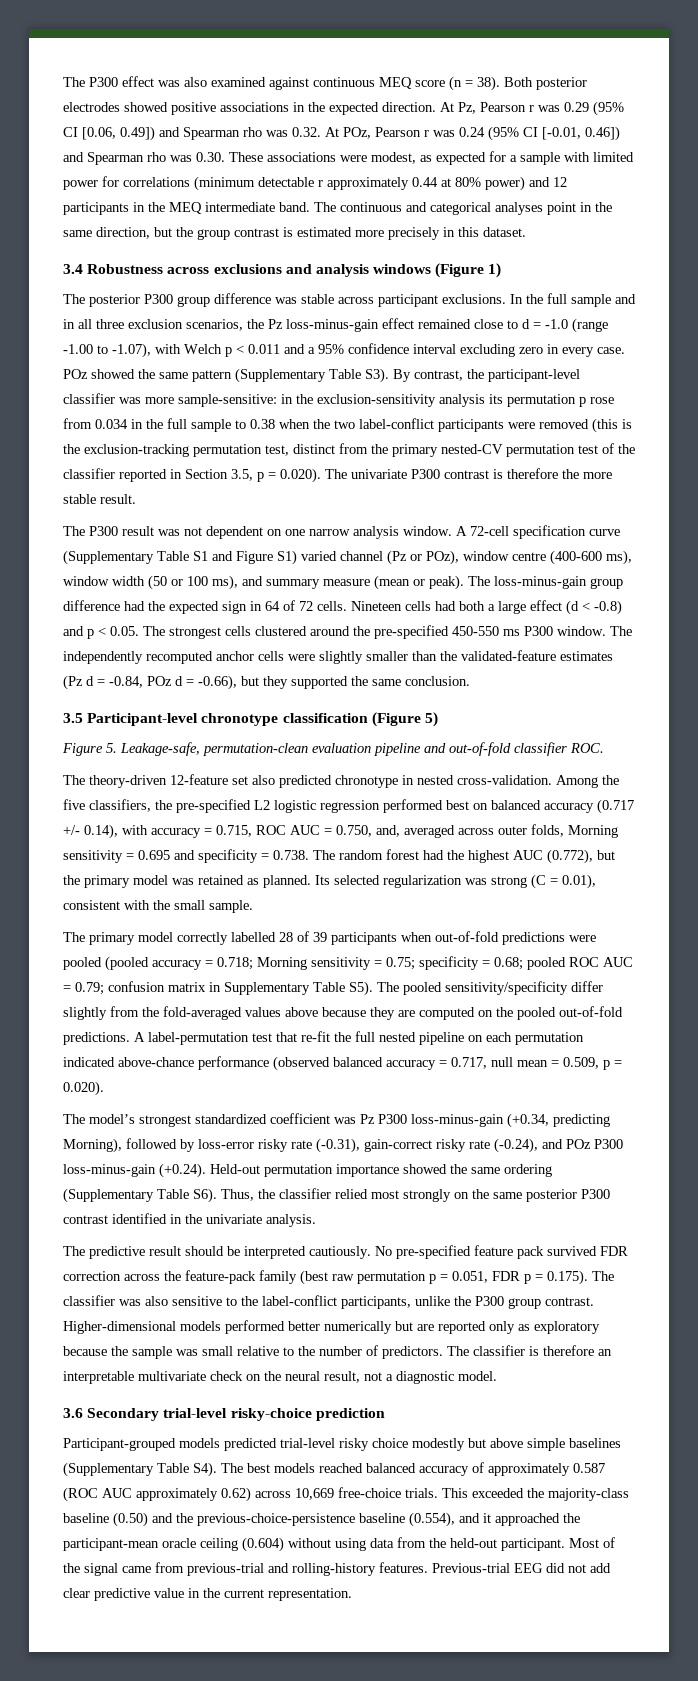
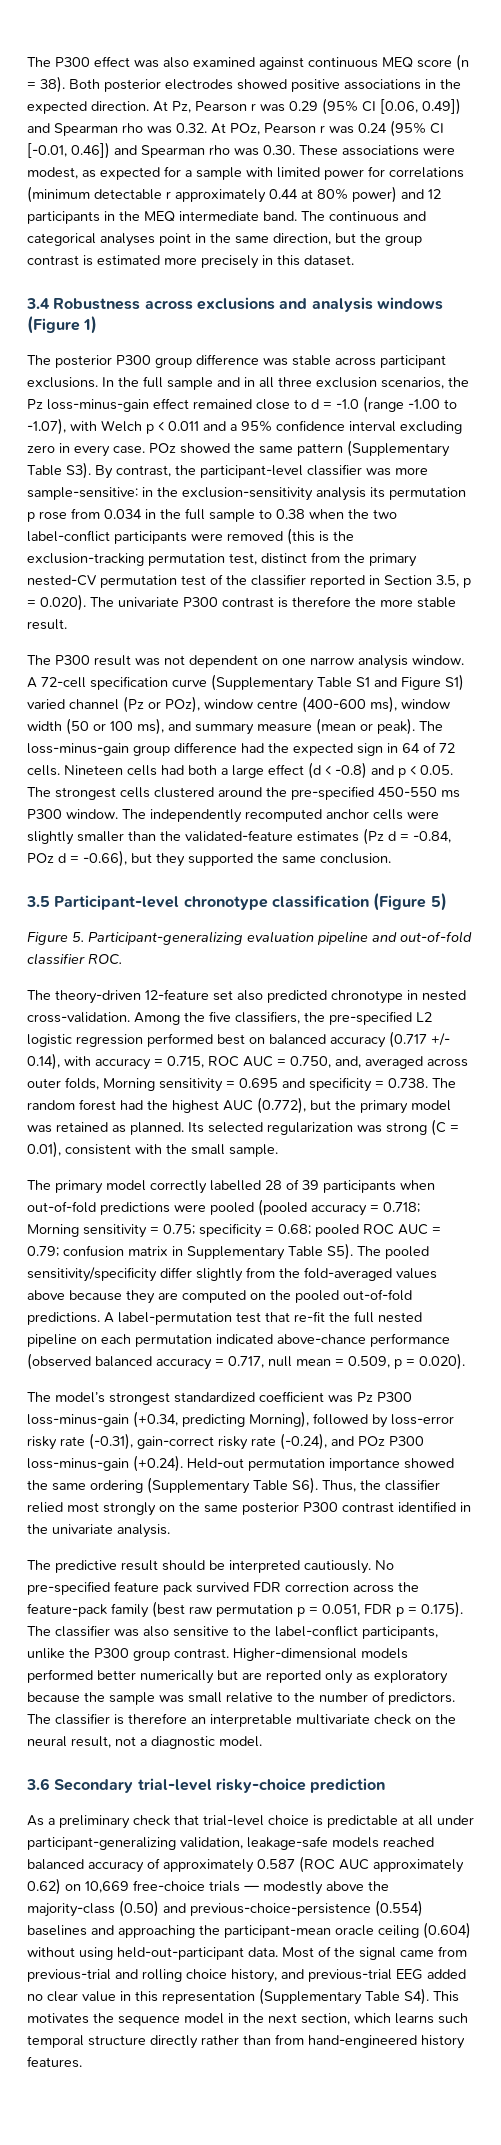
[120,742,308,756] Leakage-safe, permutation-clean -> [88,931,243,945] Participant-generalizing
[63,1438,621,1451] [63,1462,270,1477] Participant-grouped models predicted trial-level risky choice modestly but above simple baselines (Supplementary Table S4). The best -> [27,1815,474,1829] [27,1836,328,1850] As a preliminary check that trial-level choice is predictable at all under participant-generalizing validation, leakage-safe
[255,1491,291,1498] across -> [65,1884,81,1891] on
[405,1488,524,1498] trials. This exceeded -> [209,1881,364,1895] trials — modestly above
[63,1513,109,1523] baseline -> (115, 1910) none
[176,1512,560,1527] the previous-choice-persistence baseline (0.554), and it approached -> [190,1900,423,1917] [27,1925,195,1938] previous-choice-persistence (0.554) baselines and approaching
[370,1537,565,1551] data from the held-out participant. -> [117,1947,278,1960] held-out-participant data.
[292,1562,611,1576] [63,1588,352,1601] rolling-history features. Previous-trial EEG did not add clear predictive value in the current representation. -> [142,1969,466,1983] [27,1988,459,2005] [27,2013,468,2026] [27,2034,465,2049] [27,2056,82,2068] rolling choice history, and previous-trial EEG added no clear value in this representation (Supplementary Table S4). This motivates the sequence model in the next section, which learns such temporal structure directly rather than from hand-engineered history features.

